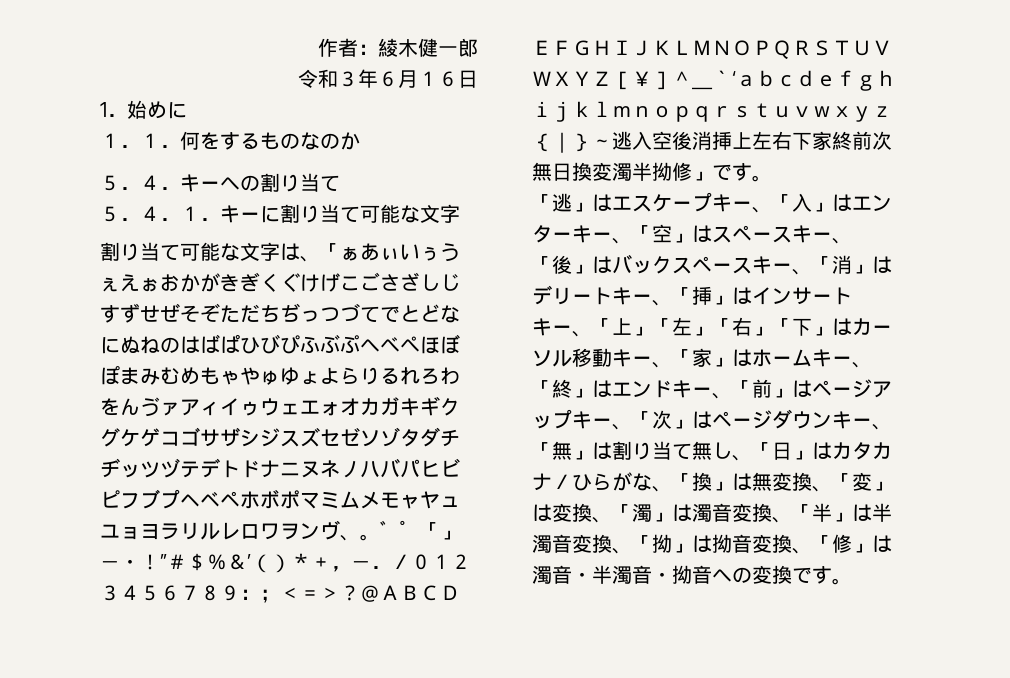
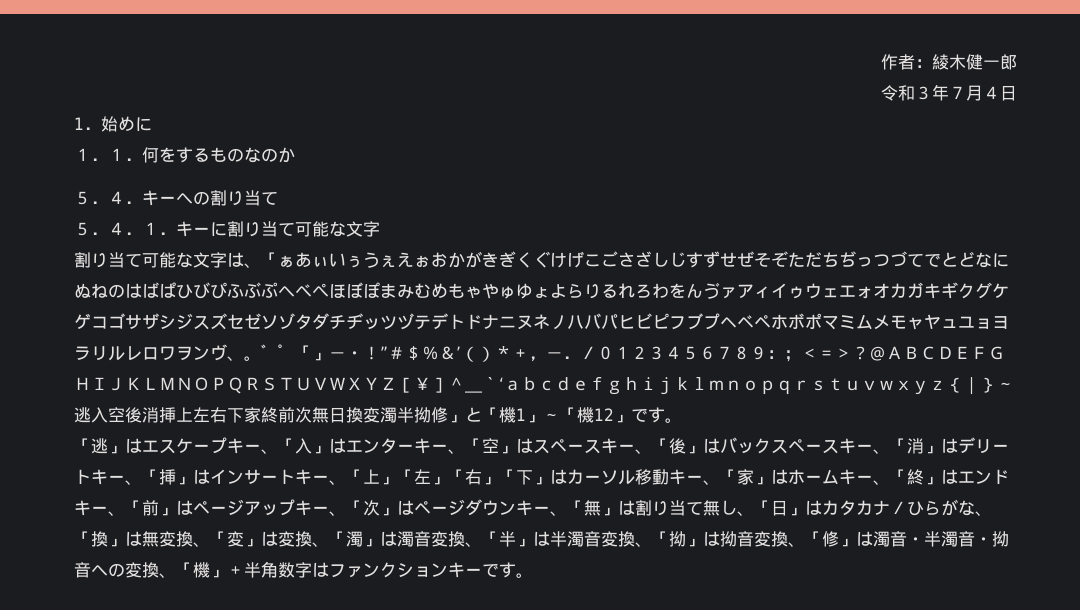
[378,70,458,88] ６月１６ -> [949,85,1000,101] ７月４
(712, 176) none -> [465,407,631,423] と「機1」～「機12」
(792, 574) none -> [159,561,482,578] 、「機」＋半角数字はファンクションキー

